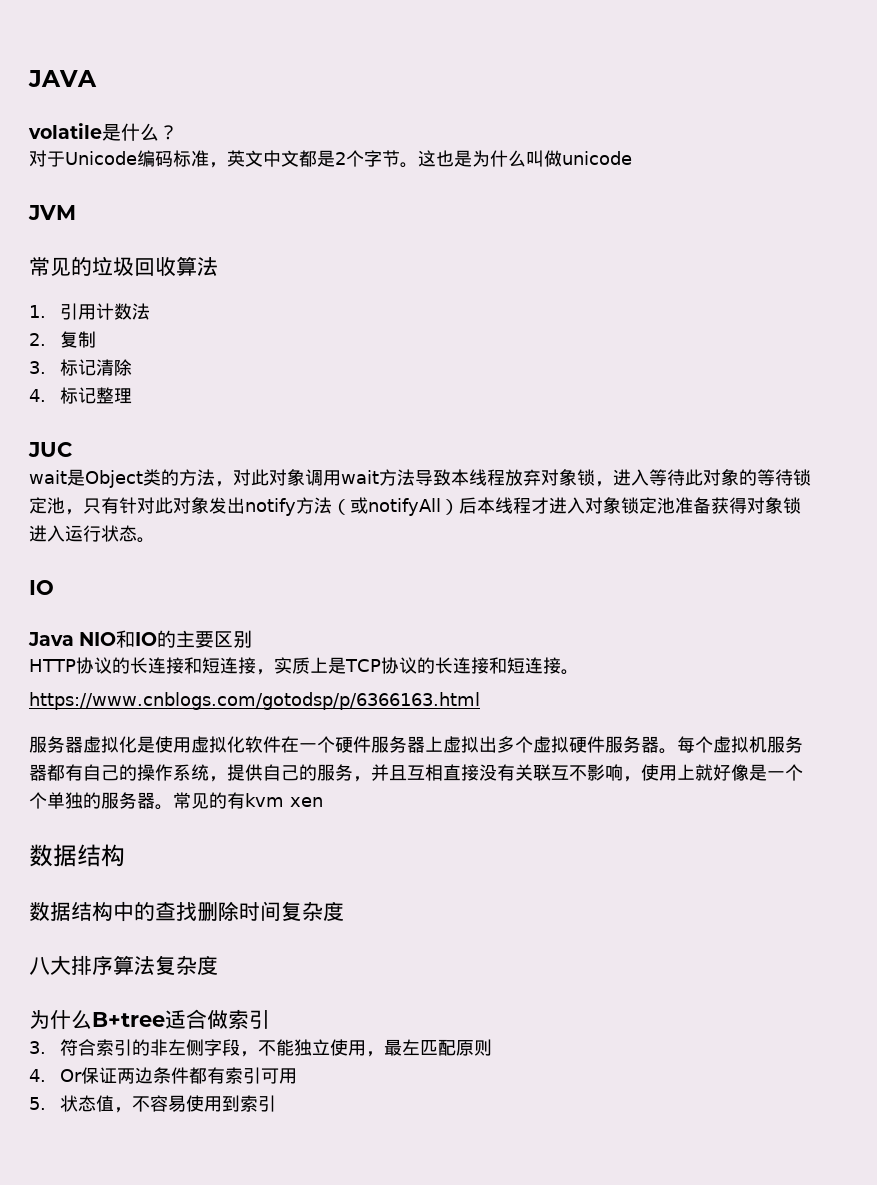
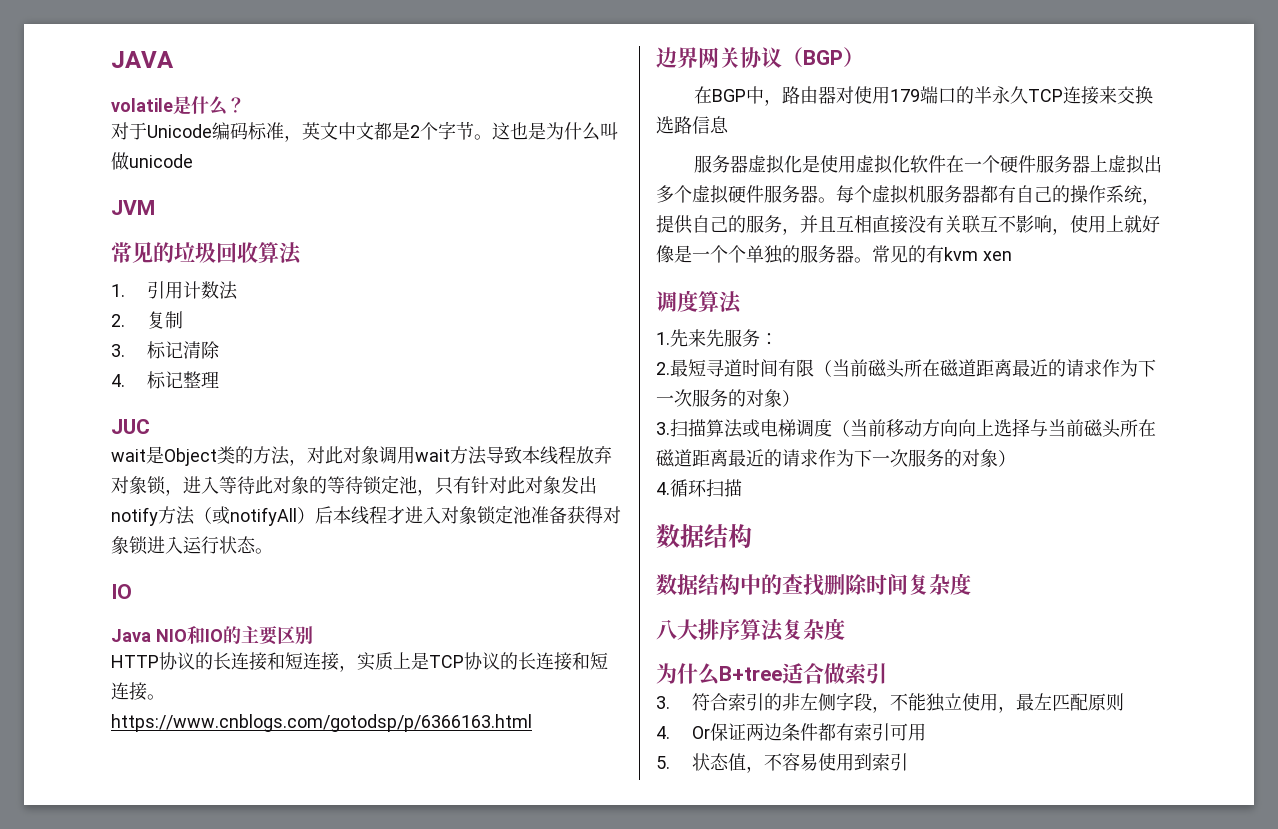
(480, 701) none -> [656,47,864,68] [693,86,1153,106] [656,116,729,134] // 边界网关协议（BGP） // 在BGP中，路由器对使用179端口的半永久TCP连接来交换选路信息
(323, 802) none -> [656,290,742,314] [656,329,778,347] [656,359,1156,378] [656,389,800,407] [656,418,1156,438] [656,449,1016,468] [656,479,742,497] // 调度算法 // 1.先来先服务： // 2.最短寻道时间有限（当前磁头所在磁道距离最近的请求作为下一次服务的对象） // 3.扫描算法或电梯调度（当前移动方向向上选择与当前磁头所在磁道距离最近的请求作为下一次服务的对象） // 4.循环扫描

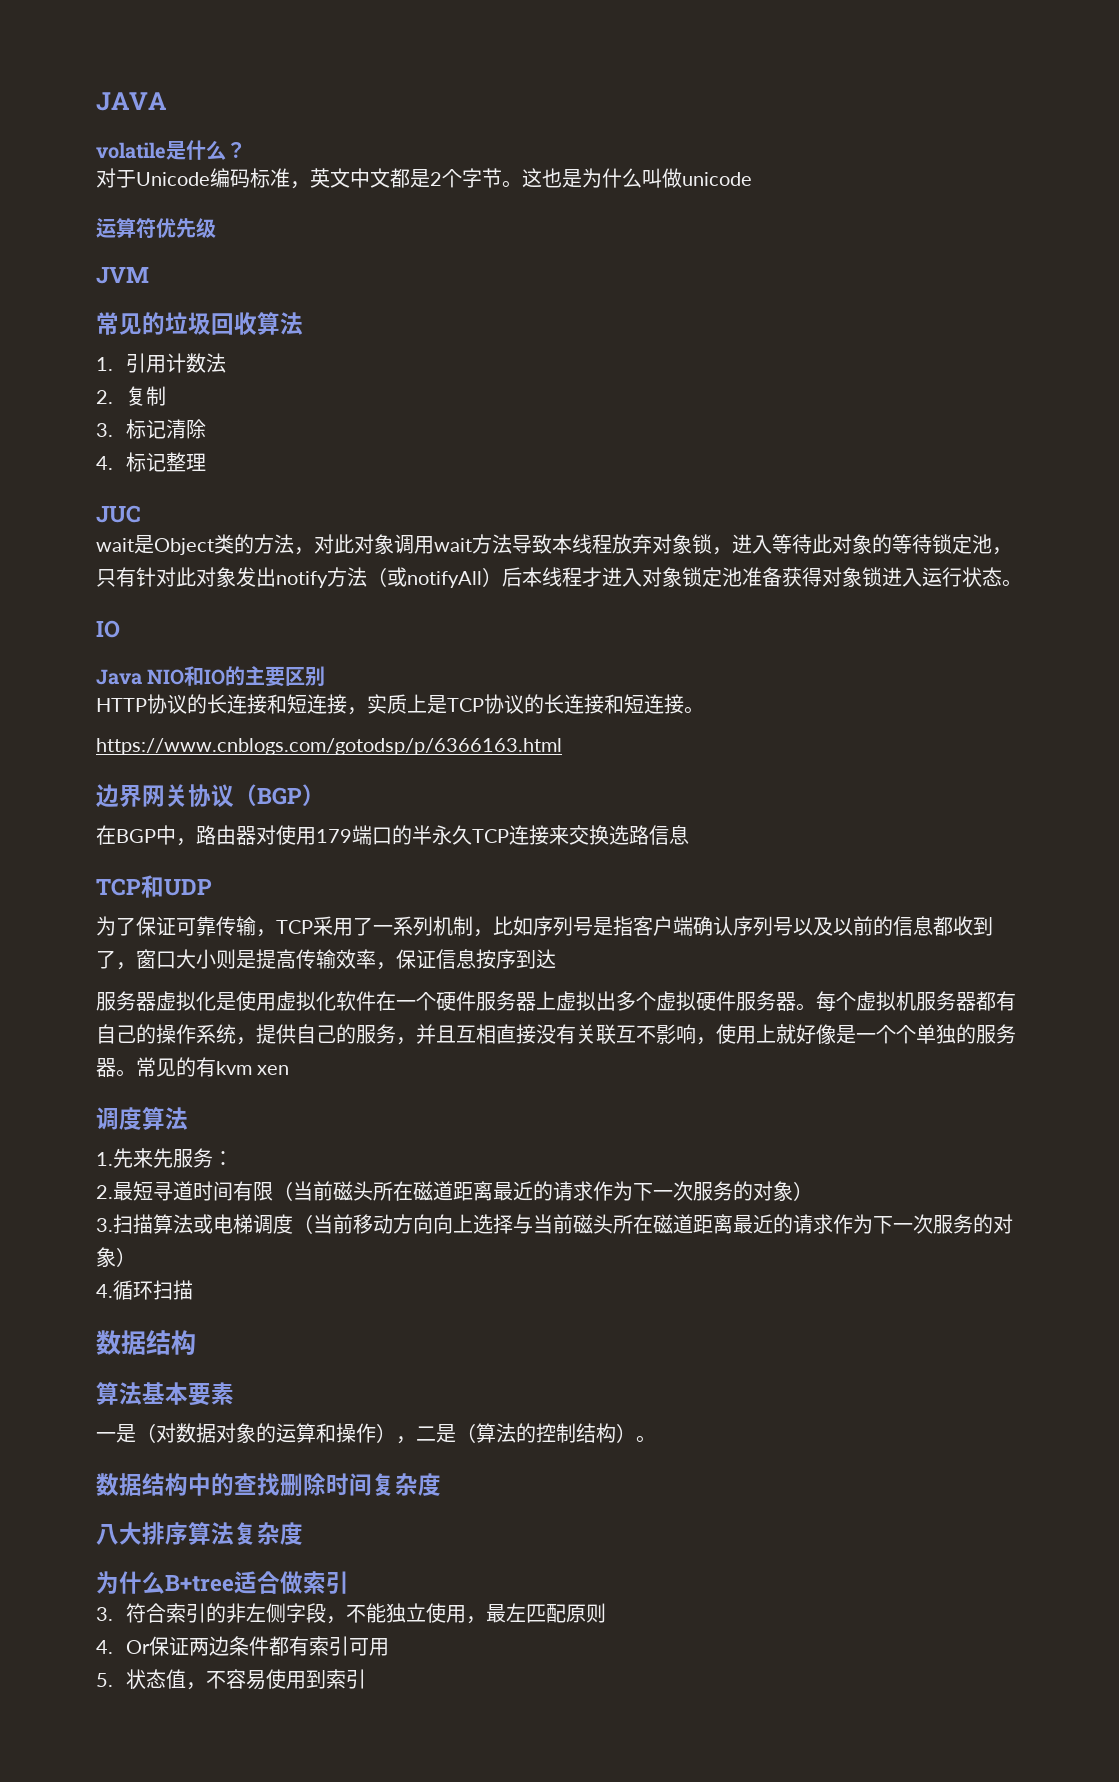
(193, 161) none -> [96,218,216,238] // 运算符优先级
(729, 125) none -> [96,875,212,898] [96,916,993,937] [96,949,556,970] // TCP和UDP // 为了保证可靠传输，TCP采用了一系列机制，比如序列号是指客户端确认序列号以及以前的信息都收到了，窗口大小则是提高传输效率，保证信息按序到达
(752, 536) none -> [96,1382,234,1406] [96,1423,656,1444] // 算法基本要素 // 一是（对数据对象的运算和操作），二是（算法的控制结构）。

